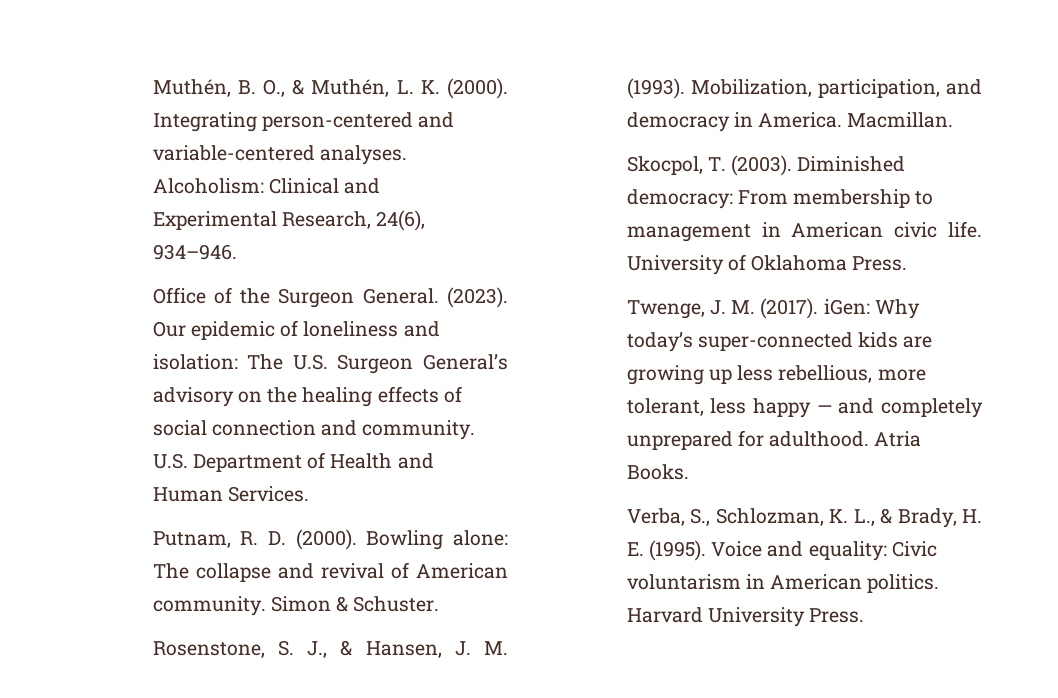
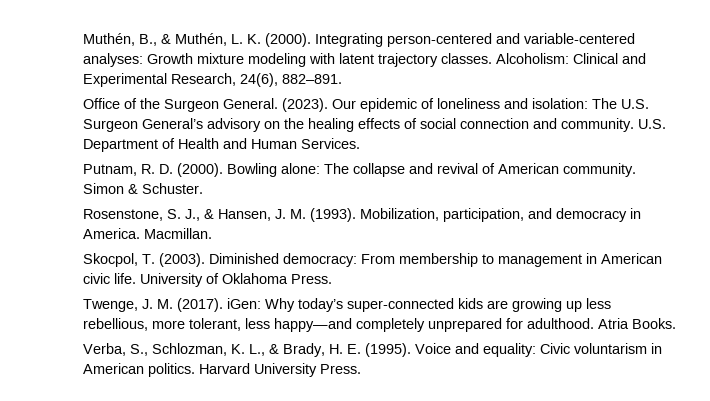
[152,79,286,97] Muthén, B. O., -> [82,33,157,46] Muthén, B.,
[319,145,407,165] analyses. -> [82,53,492,67] analyses: Growth mixture modeling with latent trajectory classes.
[152,244,237,260] 934–946. -> [281,74,342,84] 882–891.
[753,398,875,418] happy — and -> [273,318,352,332] happy—and

